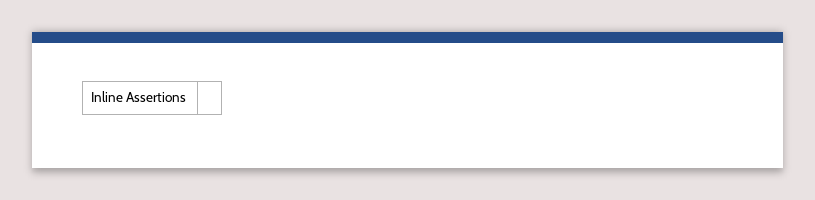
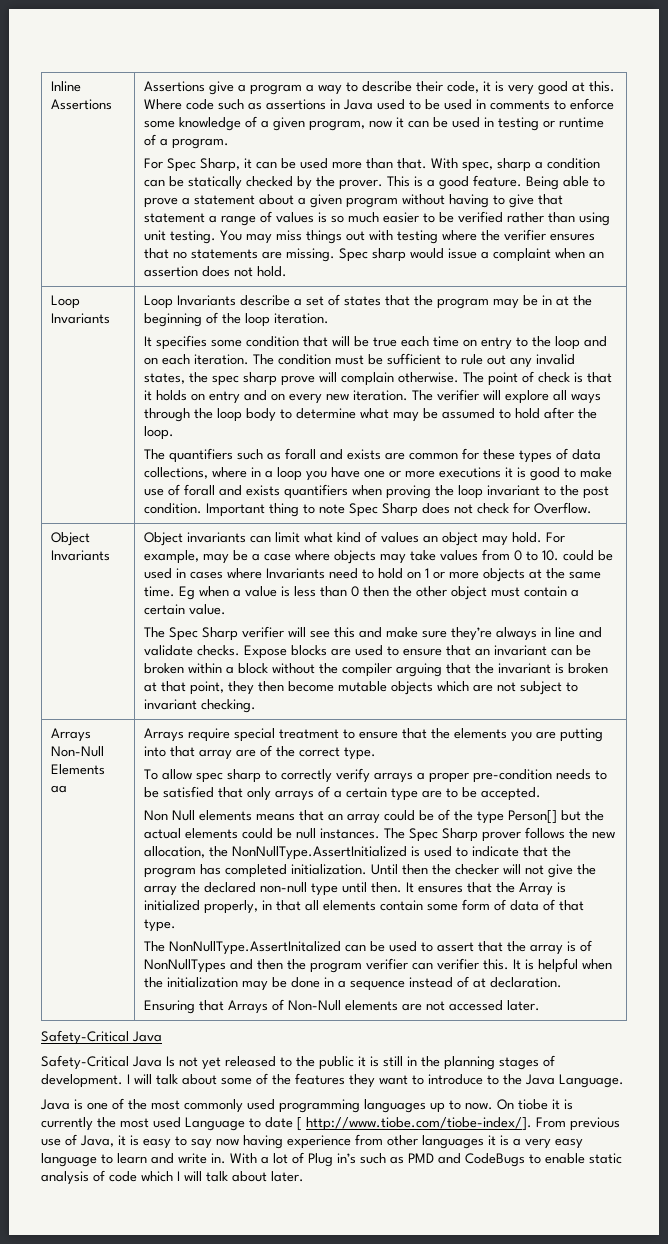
(187, 97) none -> [144,81,616,95] [144,98,615,110] [144,116,605,131] [144,134,230,149] [144,158,601,172] [144,175,606,190] [144,194,564,208] [144,211,611,226] [144,229,596,244] [144,248,605,262] [144,266,288,277] [51,295,81,309] [51,313,111,324] [144,294,593,309] [144,312,330,327] [144,335,608,350] [144,353,576,368] [144,371,613,386] [144,389,602,404] [144,407,598,422] [144,426,175,440] [144,448,602,463] [144,467,613,481] [144,484,610,499] [144,502,593,517] [51,532,91,546] [51,550,111,561] [144,531,566,546] [144,549,614,564] [144,568,602,582] [144,586,580,600] [144,604,227,615] [144,626,603,641] [144,645,592,659] [144,663,609,677] [144,681,579,695] [144,699,257,713] [51,728,92,742] [51,746,105,757] [51,764,106,775] [51,785,68,793] [144,728,604,742] [144,745,377,760] [144,768,608,783] [144,786,542,801] [144,809,605,824] [144,827,616,842] [144,846,572,860] [144,864,597,878] [144,882,567,896] [144,899,585,914] [144,919,177,932] [144,940,593,955] [144,958,613,973] [144,976,563,991] [144,999,541,1014] [41,1030,162,1045] [41,1055,555,1070] [41,1073,624,1088] [40,1098,573,1113] [41,1117,620,1131] [41,1134,583,1149] [41,1152,622,1167] [41,1170,304,1185] Assertions give a program a way to describe their code, it is very good at this. Where code such as assertions in Java used to be used in comments to enforce some knowledge of a given program, now it can be used in testing or runtime of a program. // For Spec Sharp, it can be used more than that. With spec, sharp a condition can be statically checked by the prover. This is a good feature. Being able to prove a statement about a given program without having to give that statement a range of values is so much easier to be verified rather than using unit testing. You may miss things out with testing where the verifier ensures that no statements are missing. Spec sharp would issue a complaint when an assertion does not hold. // Loop Invariants | Loop Invariants describe a set of states that the program may be in at the beginning of the loop iteration. // It specifies some condition that will be true each time on entry to the loop and on each iteration. The condition must be sufficient to rule out any invalid states, the spec sharp prove will complain otherwise. The point of check is that it holds on entry and on every new iteration. The verifier will explore all ways through the loop body to determine what may be assumed to hold after the loop. // The quantifiers such as forall and exists are common for these types of data collections, where in a loop you have one or more executions it is good to make use of forall and exists quantifiers when proving the loop invariant to the post condition. Important thing to note Spec Sharp does not check for Overflow. // Object Invariants | Object invariants can limit what kind of values an object may hold. For example, may be a case where objects may take values from 0 to 10. could be used in cases where Invariants need to hold on 1 or more objects at the same time. Eg when a value is less than 0 then the other object must contain a certain value. // The Spec Sharp verifier will see this and make sure they’re always in line and validate checks. Expose blocks are used to ensure that an invariant can be broken within a block without the compiler arguing that the invariant is broken at that point, they then become mutable objects which are not subject to invariant checking. // Arrays Non-Null Elements aa | Arrays require special treatment to ensure that the elements you are putting into that array are of the correct type. // To allow spec sharp to correctly verify arrays a proper pre-condition needs to be satisfied that only arrays of a certain type are to be accepted. // Non Null elements means that an array could be of the type Person[] but the actual elements could be null instances. The Spec Sharp prover follows the new allocation, the NonNullType.AssertInitialized is used to indicate that the program has completed initialization. Until then the checker will not give the array the declared non-null type until then. It ensures that the Array is initialized properly, in that all elements contain some form of data of that type. // The NonNullType.AssertInitalized can be used to assert that the array is of NonNullTypes and then the program verifier can verifier this. It is helpful when the initialization may be done in a sequence instead of at declaration. // Ensuring that Arrays of Non-Null elements are not accessed later. // Safety-Critical Java // Safety-Critical Java Is not yet released to the public it is still in the planning stages of development. I will talk about some of the features they want to introduce to the Java Language. // Java is one of the most commonly used programming languages up to now. On tiobe it is currently the most used Language to date [ http://www.tiobe.com/tiobe-index/]. From previous use of Java, it is easy to say now having experience from other languages it is a very easy language to learn and write in. With a lot of Plug in’s such as PMD and CodeBugs to enable static analysis of code which I will talk about later.

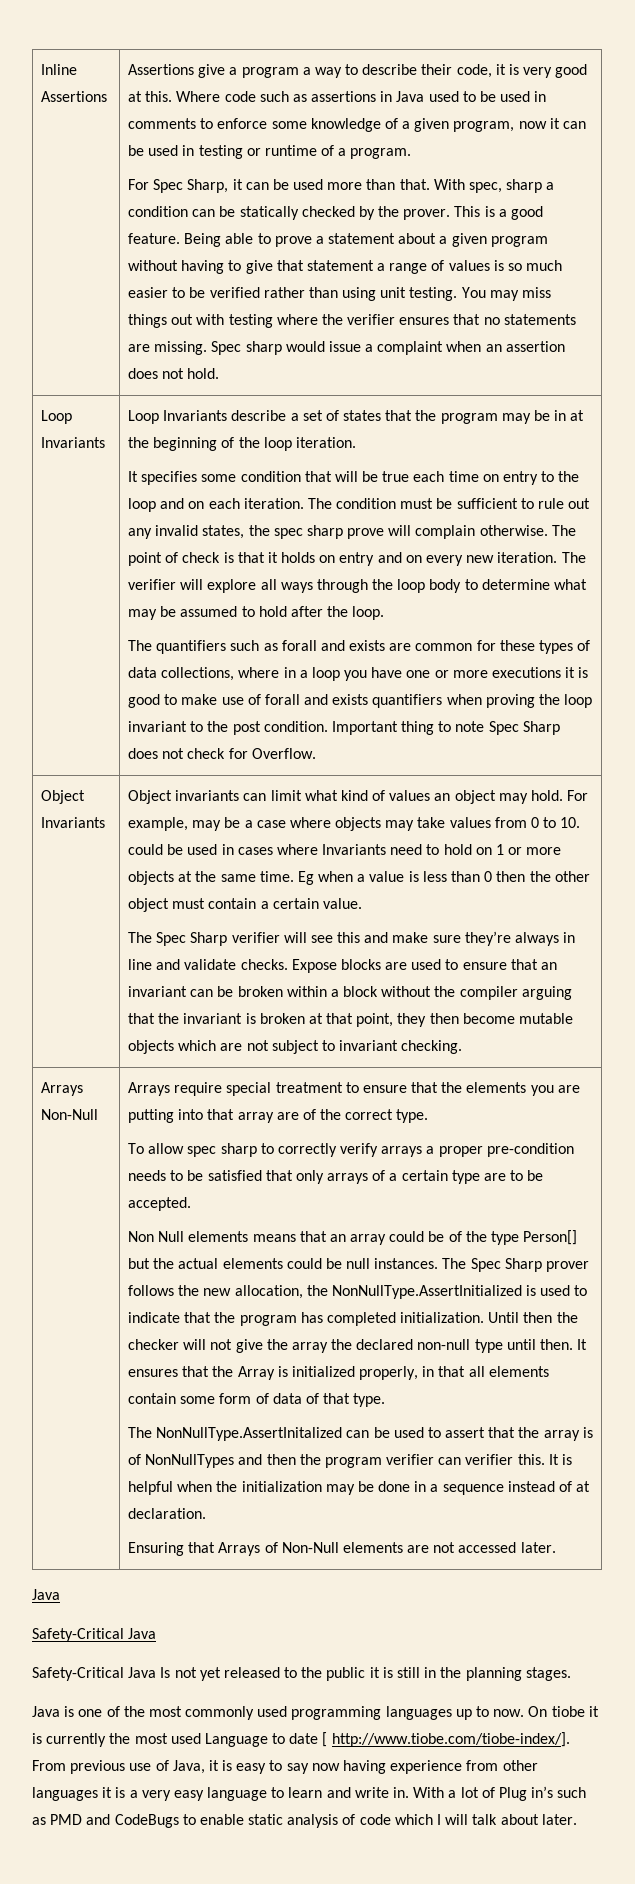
[51,764,106,775] [51,785,68,793] Elements aa -> (98, 1114) none
(541, 1005) none -> [32,1589,60,1600] // Java
[499,1055,555,1070] [41,1073,624,1088] stages of development. I will talk about some of the features they want to introduce to the Java Language. -> [525,1667,571,1681] stages.

